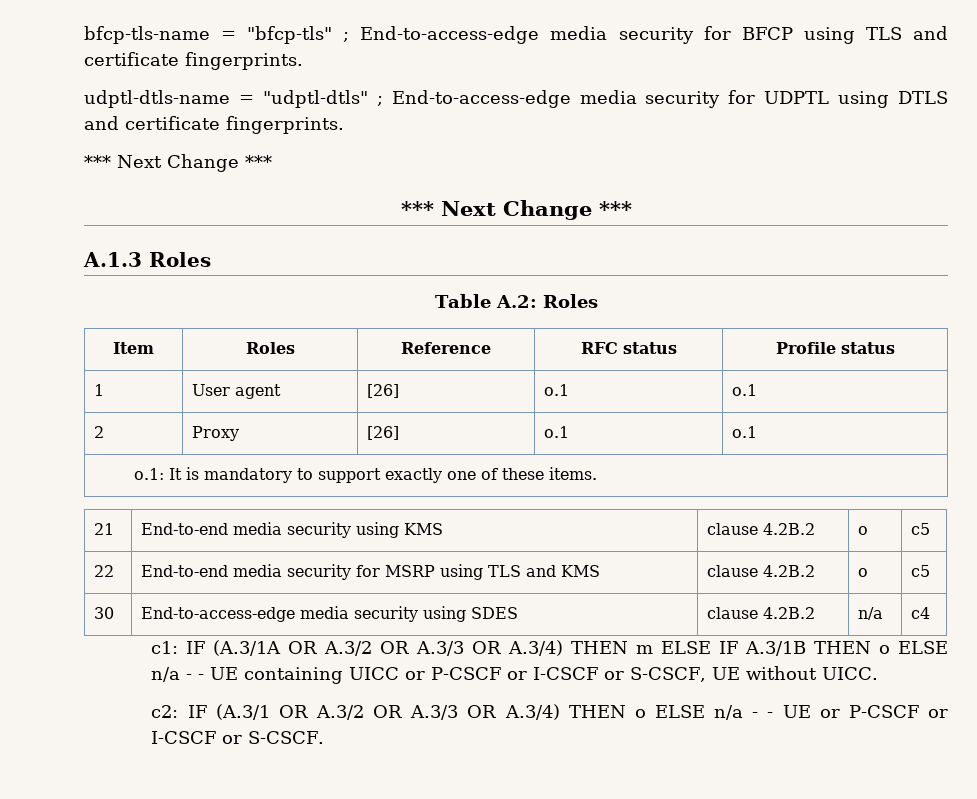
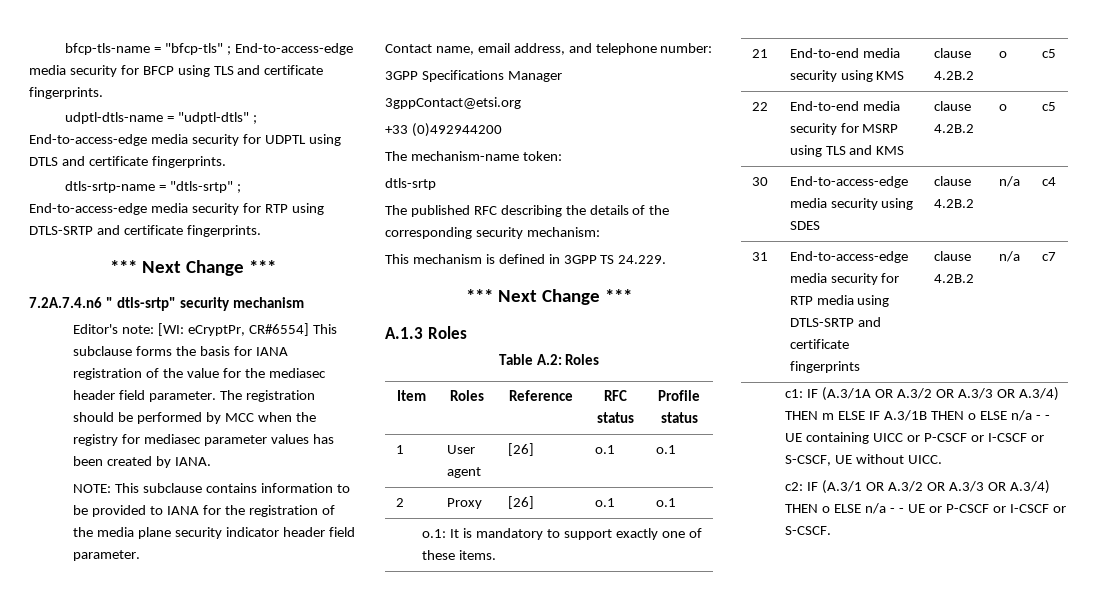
[84,154,272,172] *** Next Change *** -> [65,181,242,193] [29,203,324,215] [29,225,261,237] [110,260,276,276] [29,297,304,311] [73,323,338,336] [73,346,289,356] [73,368,326,380] [73,390,316,402] [73,412,316,424] [73,434,335,446] [73,456,212,468] [73,483,351,493] [73,505,335,517] [73,527,355,539] [73,550,141,561] [385,43,713,55] [385,70,562,82] [385,97,521,109] [385,123,502,137] [385,151,562,161] [385,178,436,190] [385,205,670,217] [385,227,600,239] [385,254,667,264] dtls-srtp-name = "dtls-srtp" ; End-to-access-edge media security for RTP using DTLS-SRTP and certificate fingerprints. // *** Next Change *** // 7.2A.7.4.n6 " dtls-srtp" security mechanism // Editor's note: [WI: eCryptPr, CR#6554] This subclause forms the basis for IANA registration of the value for the mediasec header field parameter. The registration should be performed by MCC when the registry for mediasec parameter values has been created by IANA. // NOTE: This subclause contains information to be provided to IANA for the registration of the media plane security indicator header field parameter. // Contact name, email address, and telephone number: // 3GPP Specifications Manager // 3gppContact@etsi.org // +33 (0)492944200 // The mechanism-name token: // dtls-srtp // The published RFC describing the details of the corresponding security mechanism: // This mechanism is defined in 3GPP TS 24.229.
(930, 613) none -> [751,252,768,261] [789,251,908,263] [789,273,900,285] [789,295,890,307] [789,317,881,327] [789,339,849,349] [789,361,860,373] [933,251,971,261] [933,274,974,283] [998,251,1020,262] [1041,252,1056,261] // 31 | End-to-access-edge media security for RTP media using DTLS-SRTP and certificate fingerprints | clause 4.2B.2 | n/a | c7

